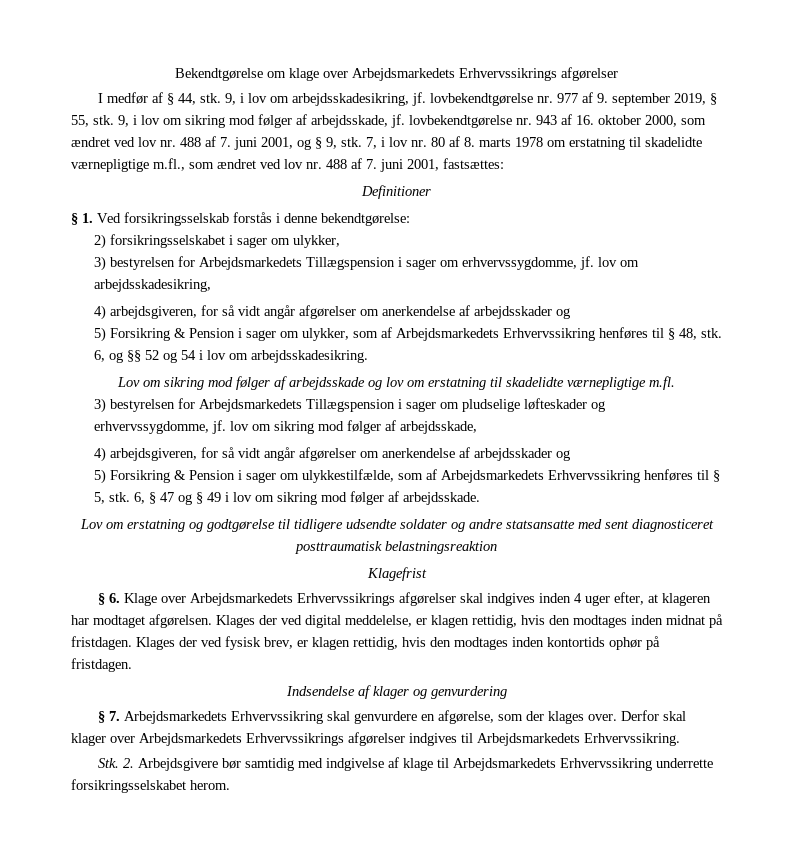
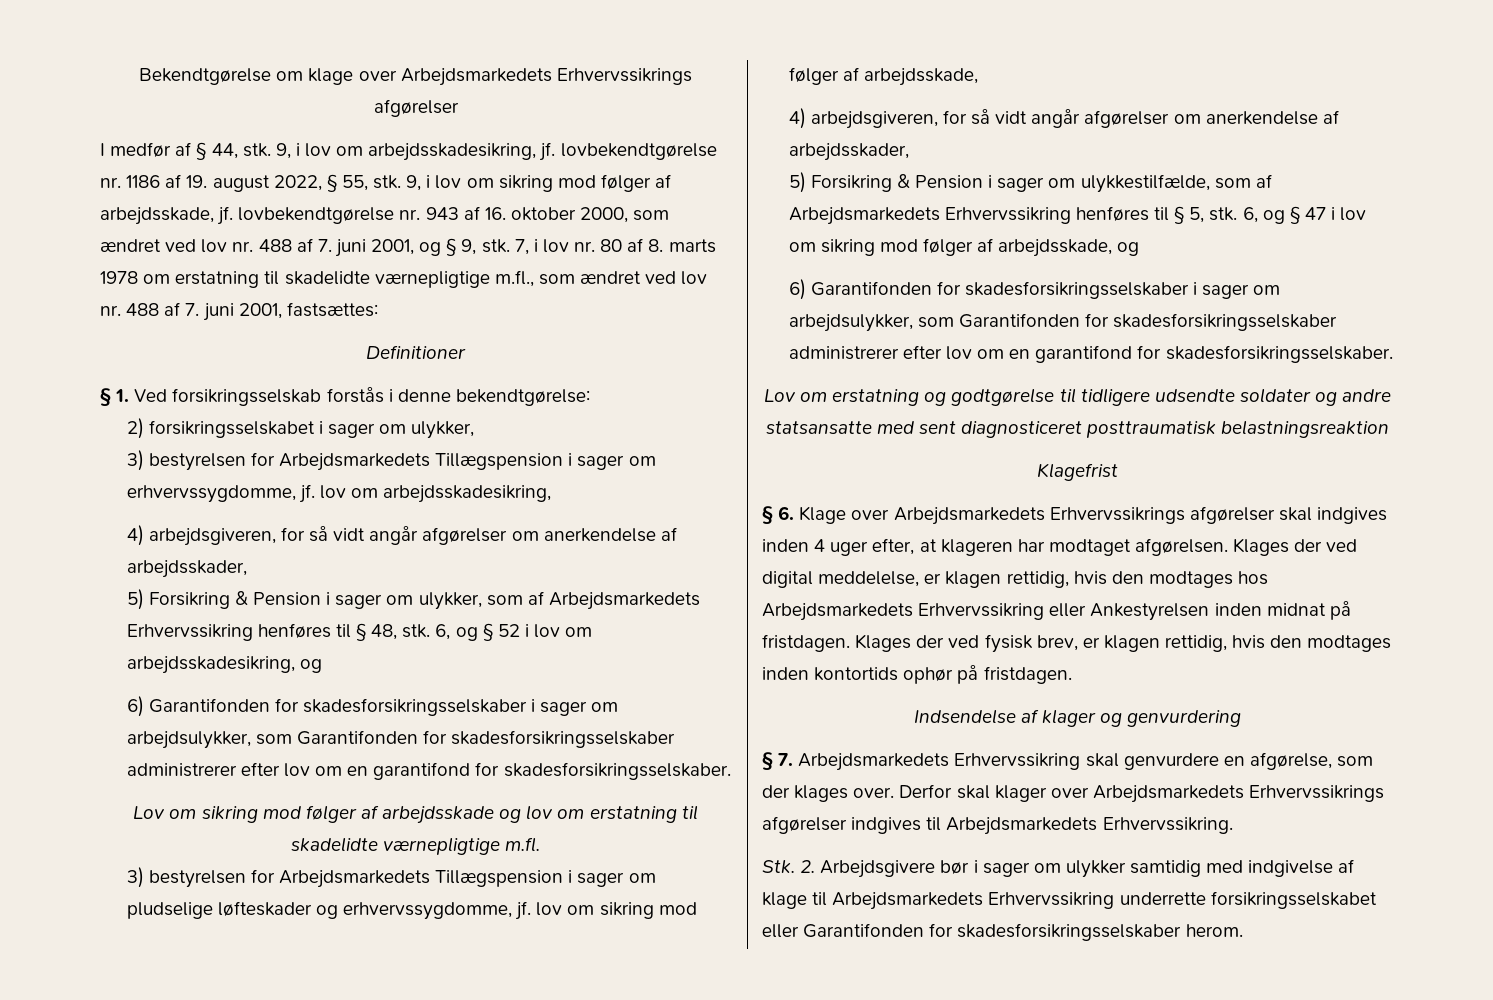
[557,92,707,106] 977 af 9. september 2019, -> [126,174,322,192] 1186 af 19. august 2022,
[473,306,570,319] arbejdsskader og -> [126,560,247,578] arbejdsskader,
[126,350,368,363] §§ 52 og 54 i lov om arbejdsskadesikring. -> [482,623,593,641] [126,656,322,674] [126,696,619,717] [126,730,676,749] [126,762,731,780] § 52 i lov om arbejdsskadesikring, og // 6) Garantifonden for skadesforsikringsselskaber i sager om arbejdsulykker, som Garantifonden for skadesforsikringsselskaber administrerer efter lov om en garantifond for skadesforsikringsselskaber.
[473,448,570,461] arbejdsskader og -> [788,143,909,161] arbejdsskader,
(145, 498) none -> [1262,210,1285,224] og
[177,491,480,505] og § 49 i lov om sikring mod følger af arbejdsskade. -> [1331,207,1367,221] [788,238,1140,257] [788,279,1281,300] [788,313,1338,332] [788,345,1393,363] i lov om sikring mod følger af arbejdsskade, og // 6) Garantifonden for skadesforsikringsselskaber i sager om arbejdsulykker, som Garantifonden for skadesforsikringsselskaber administrerer efter lov om en garantifond for skadesforsikringsselskaber.
(627, 621) none -> [1238,571,1269,585] [762,603,1210,621] hos Arbejdsmarkedets Erhvervssikring eller Ankestyrelsen
(242, 763) none -> [973,860,1126,878] i sager om ulykker
(186, 786) none -> [762,923,1182,941] eller Garantifonden for skadesforsikringsselskaber

